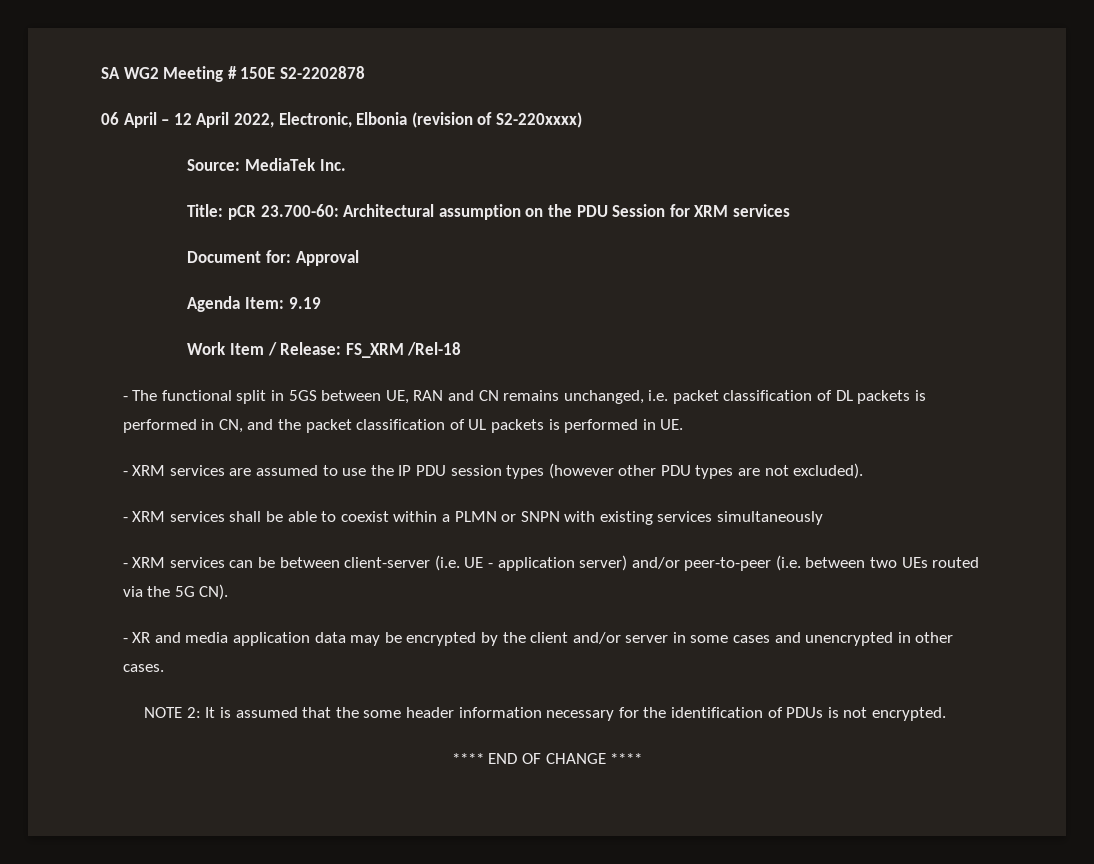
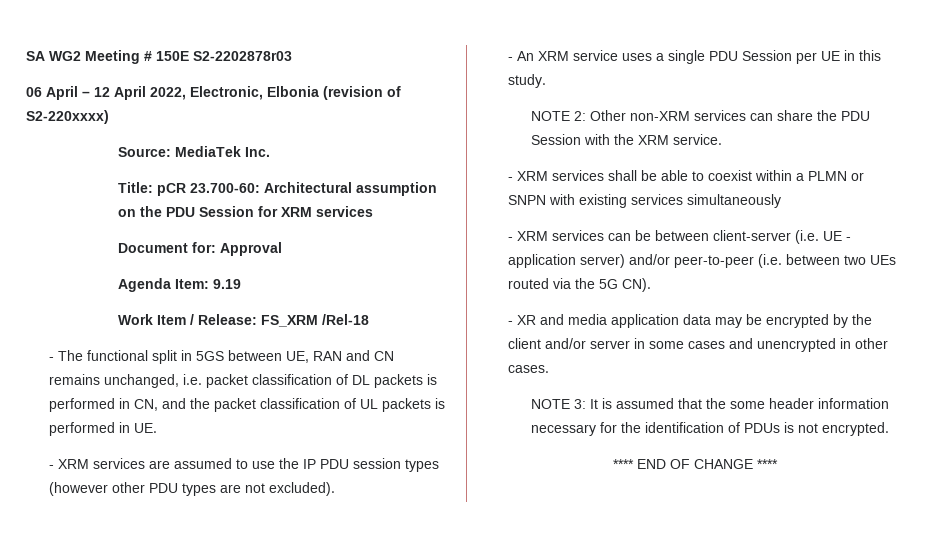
[279,66,365,79] S2-2202878 -> [193,51,292,61] S2-2202878r03
(864, 471) none -> [508,50,882,64] [508,74,547,88] [531,110,871,121] [531,134,723,145] // - An XRM service uses a single PDU Session per UE in this study. // NOTE 2: Other non-XRM services can share the PDU Session with the XRM service.
[186,707,201,718] 2: -> [574,399,587,409] 3:

